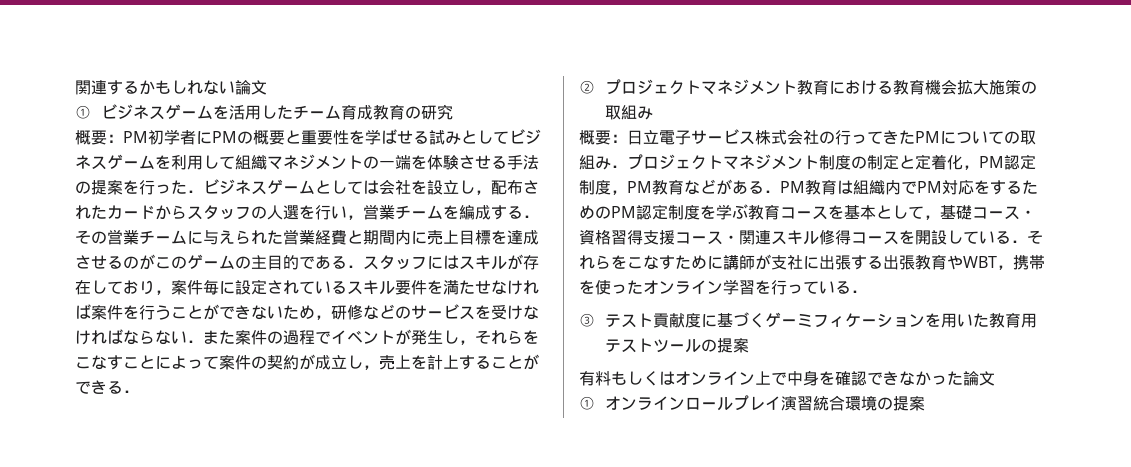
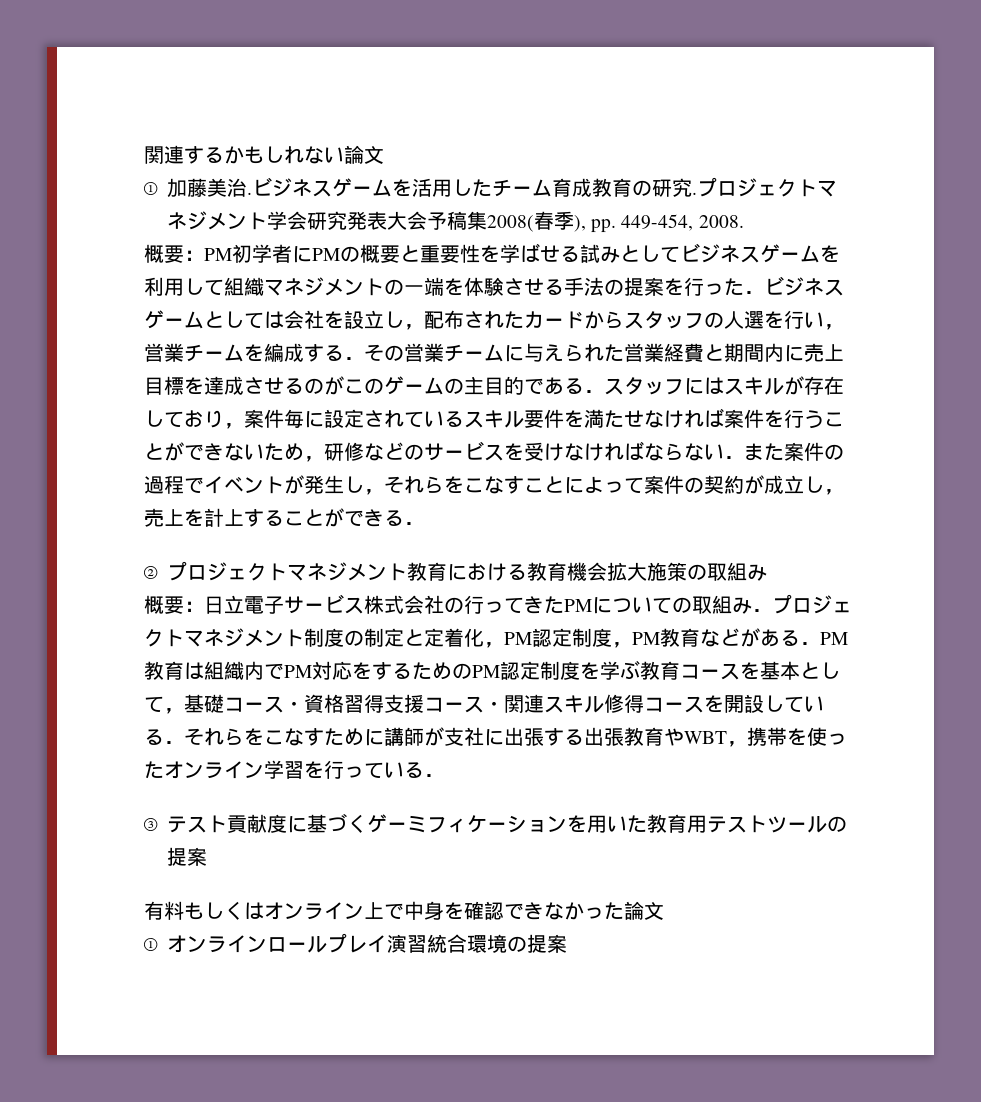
(91, 112) none -> [166,178,252,198] 加藤美治.
(454, 112) none -> [691,177,837,197] [166,211,744,233] .プロジェクトマネジメント学会研究発表大会予稿集2008(春季), pp. 449-454, 2008.

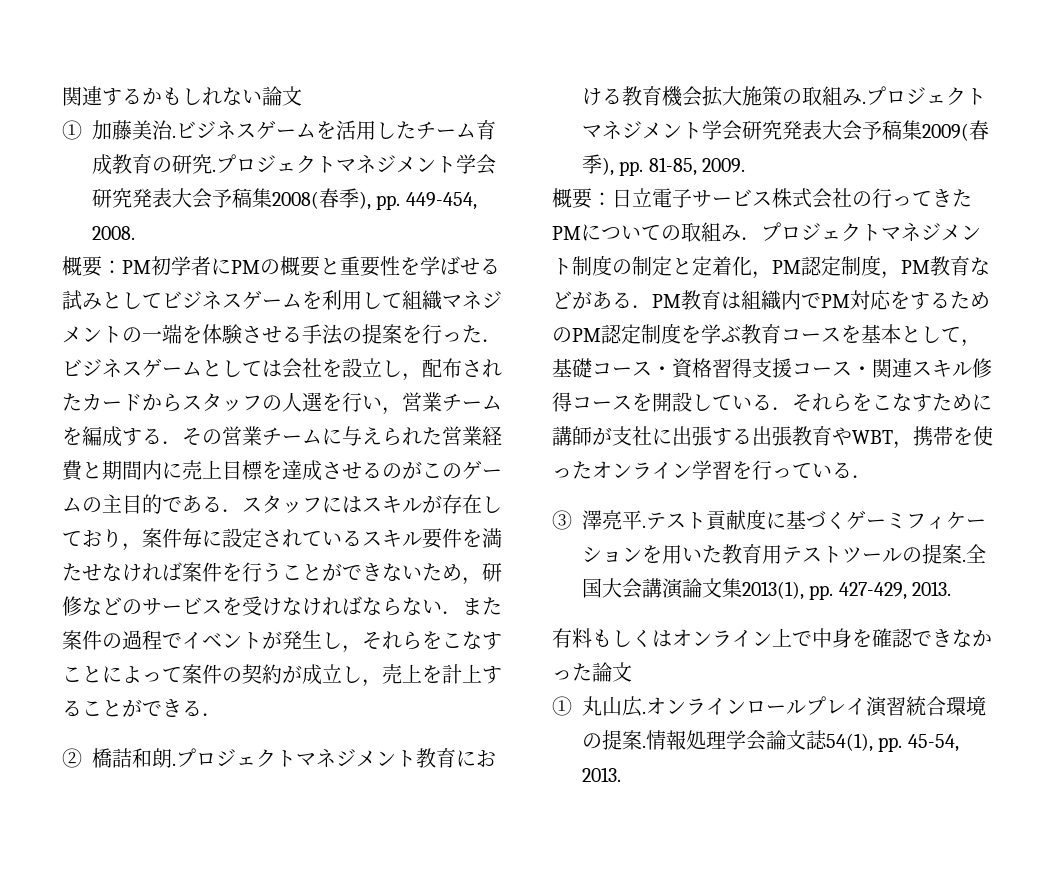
(158, 572) none -> [92,748,176,768] 橋詰和朗.
(767, 572) none -> [862,86,986,105] [582,120,989,141] [582,154,746,176] .プロジェクトマネジメント学会研究発表大会予稿集2009(春季), pp. 81-85, 2009.
(158, 824) none -> [582,510,646,530] 澤亮平.
(207, 856) none -> [962,544,986,563] [582,578,952,600] .全国大会講演論文集2013(1), pp. 427-429, 2013.
(158, 944) none -> [582,696,646,717] 丸山広.
(567, 943) none -> [642,730,959,752] [582,767,621,782] .情報処理学会論文誌54(1), pp. 45-54, 2013.

